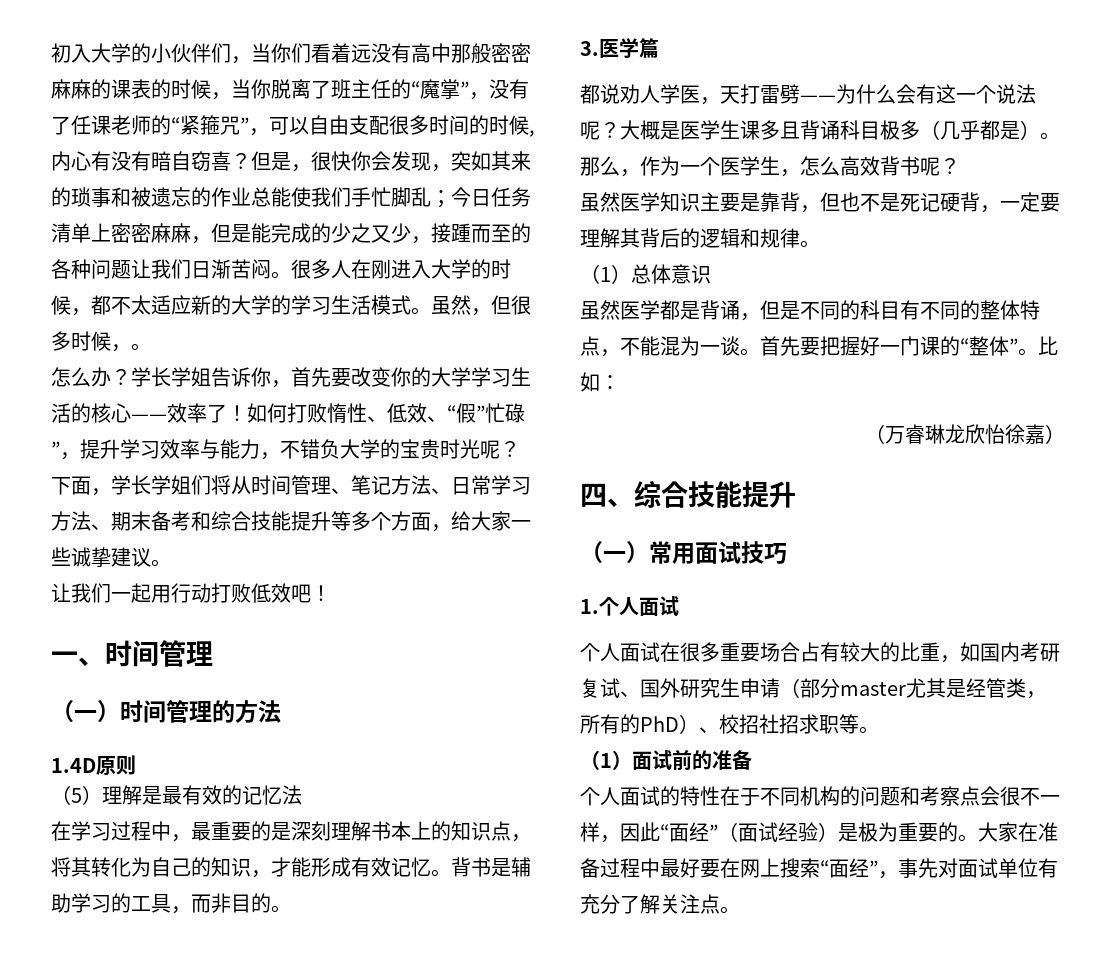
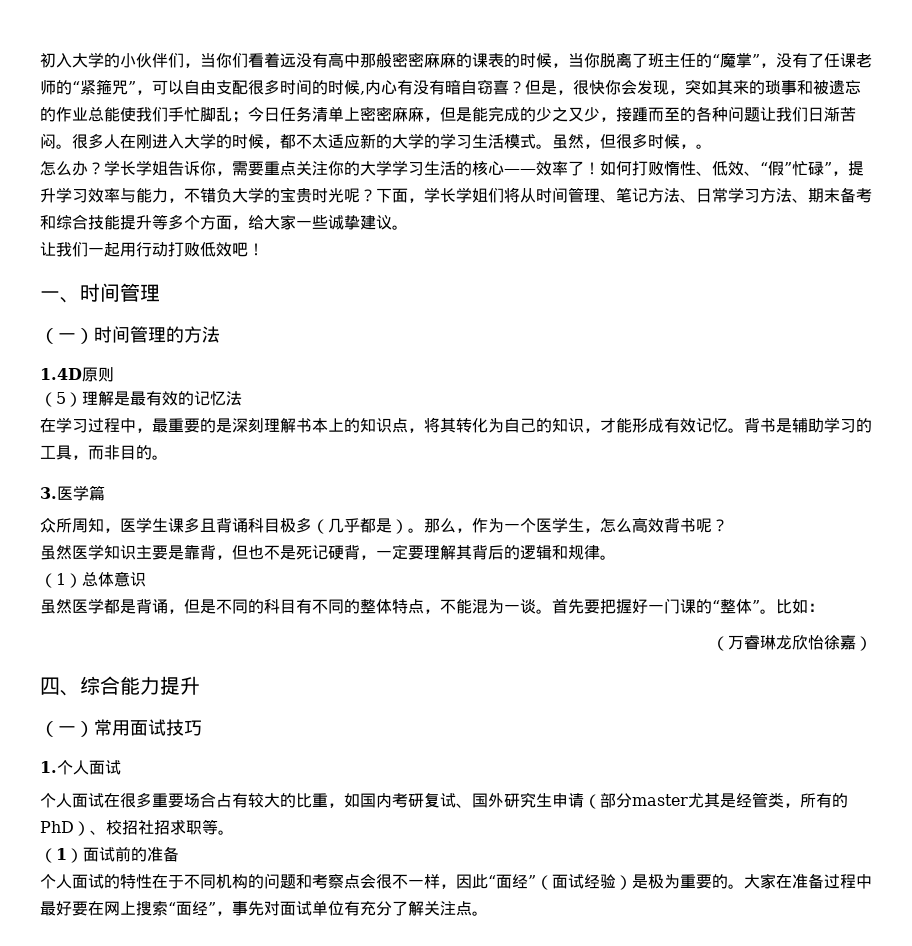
[291,367,391,387] 首先要改变 -> [232,161,328,176] 需要重点关注
[580,84,1036,105] [580,120,680,140] 都说劝人学医，天打雷劈——为什么会有这一个说法呢？大概是 -> [40,518,120,533] 众所周知，
[688,481,742,508] 技能 -> [120,676,160,695] 能力

